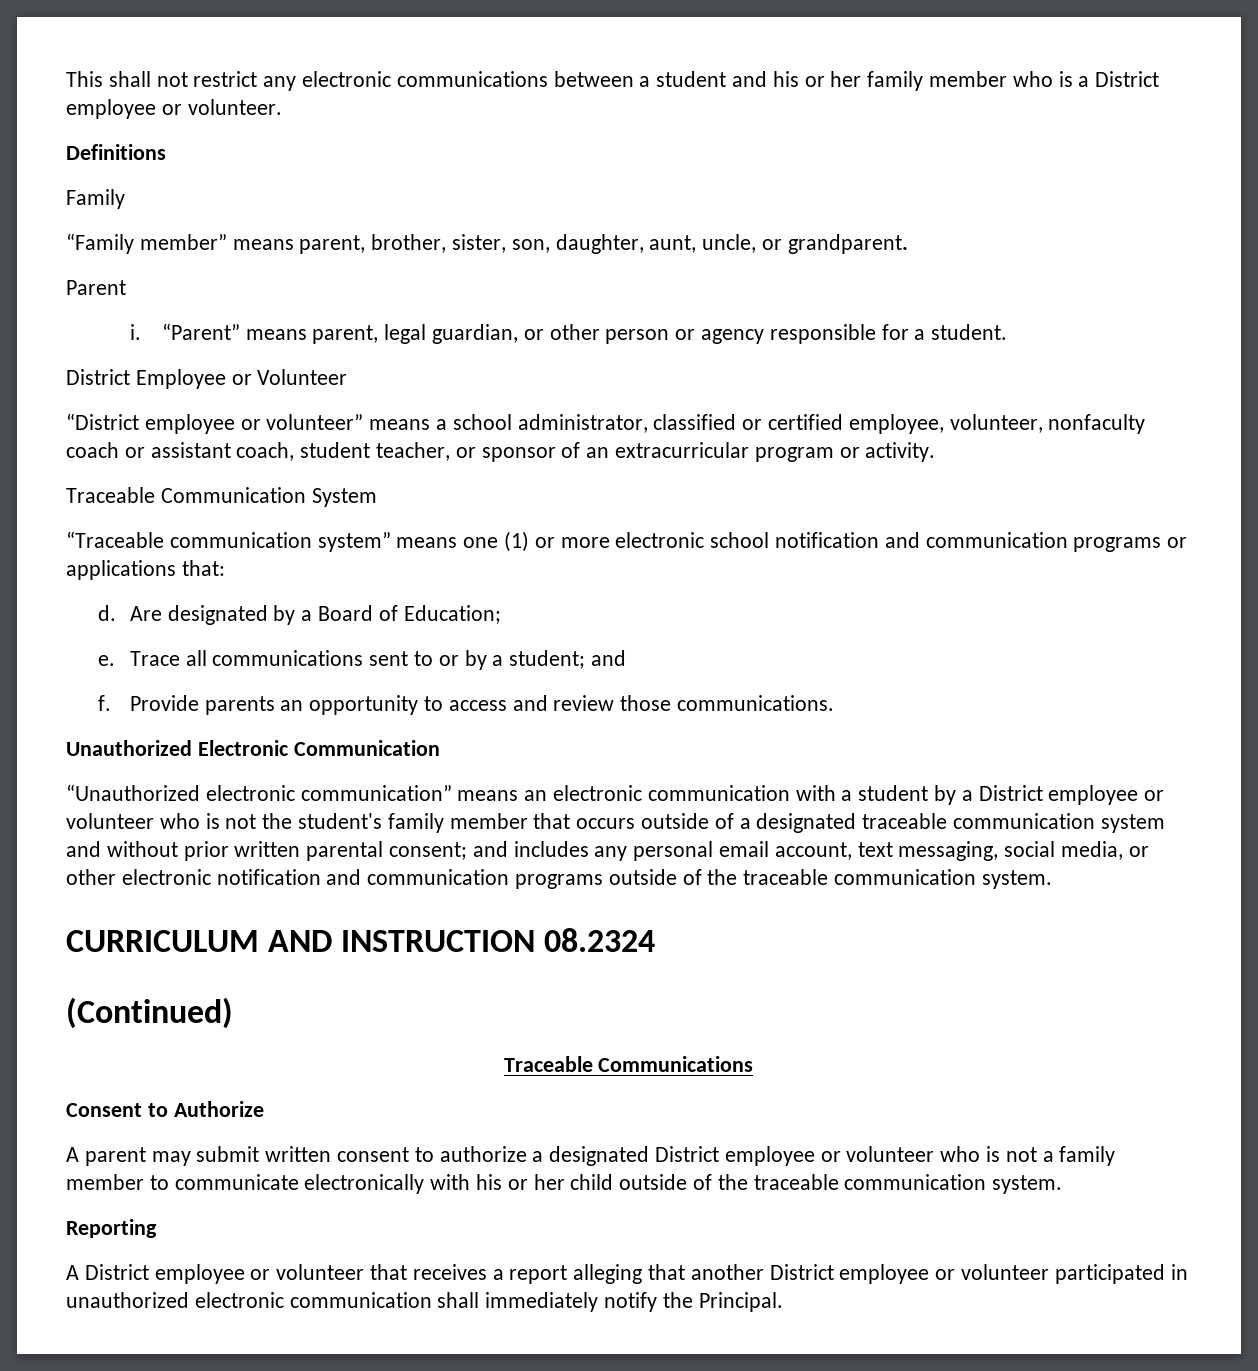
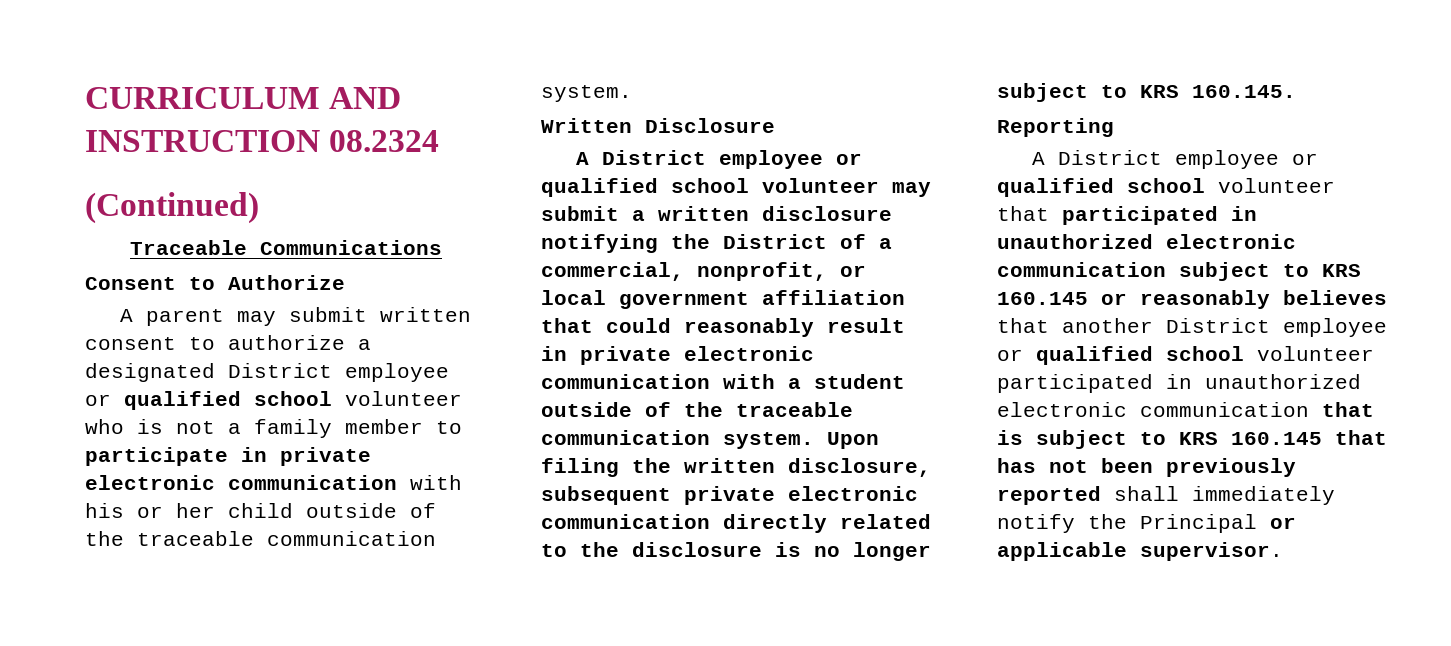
[66,71,1160,91] [66,99,282,119] [66,144,166,160] [66,189,125,209] [66,233,908,254] [66,280,126,295] [129,323,1008,344] [66,369,348,389] [66,413,1146,434] [66,442,936,462] [66,487,377,507] [66,531,1188,552] [66,560,225,580] [97,605,501,625] [97,650,627,670] [97,695,835,715] [66,740,440,756] [66,784,1165,805] [66,813,1165,833] [66,841,1149,861] [66,869,1052,889] This shall not restrict any electronic communications between a student and his or her family member who is a District employee or volunteer. // Definitions // Family // “Family member” means parent, brother, sister, son, daughter, aunt, uncle, or grandparent. // Parent // i. “Parent” means parent, legal guardian, or other person or agency responsible for a student. // District Employee or Volunteer // “District employee or volunteer” means a school administrator, classified or certified employee, volunteer, nonfaculty coach or assistant coach, student teacher, or sponsor of an extracurricular program or activity. // Traceable Communication System // “Traceable communication system” means one (1) or more electronic school notification and communication programs or applications that: // d. Are designated by a Board of Education; // e. Trace all communications sent to or by a student; and // f. Provide parents an opportunity to access and review those communications. // Unauthorized Electronic Communication // “Unauthorized electronic communication” means an electronic communication with a student by a District employee or volunteer who is not the student's family member that occurs outside of a designated traceable communication system and without prior written parental consent; and includes any personal email account, text messaging, social media, or other electronic notification and communication programs outside of the traceable communication system. // -> (85, 98) none
(841, 1156) none -> [124,391,332,410] qualified school
[174,1174,425,1194] communicate electronically -> [85,447,371,466] [85,475,397,490] participate in private electronic communication
(1063, 1184) none -> [541,118,775,133] [576,150,863,169] [541,178,931,197] [541,206,892,221] [541,234,892,253] [541,262,866,281] [541,290,905,309] [541,318,905,337] [541,346,814,365] [541,374,905,389] [541,402,853,417] [541,430,879,449] [541,458,931,477] [541,486,918,505] [541,514,931,533] [541,542,931,561] [997,83,1296,102] // Written Disclosure // A District employee or qualified school volunteer may submit a written disclosure notifying the District of a commercial, nonprofit, or local government affiliation that could reasonably result in private electronic communication with a student outside of the traceable communication system. Upon filing the written disclosure, subsequent private electronic communication directly related to the disclosure is no longer subject to KRS 160.145.
[276,1264,643,1284] volunteer that receives a report alleging -> [997,178,1335,197] [997,206,1257,225] [997,234,1296,249] [997,262,1361,281] [997,290,1387,309] qualified school volunteer that participated in unauthorized electronic communication subject to KRS 160.145 or reasonably believes
(956, 1274) none -> [1036,346,1244,365] qualified school
[437,1292,783,1312] shall immediately notify the Principal. -> [1322,402,1374,417] [997,430,1387,449] [997,458,1296,477] [997,486,1335,505] [997,514,1296,533] [997,542,1283,561] that is subject to KRS 160.145 that has not been previously reported shall immediately notify the Principal or applicable supervisor.

